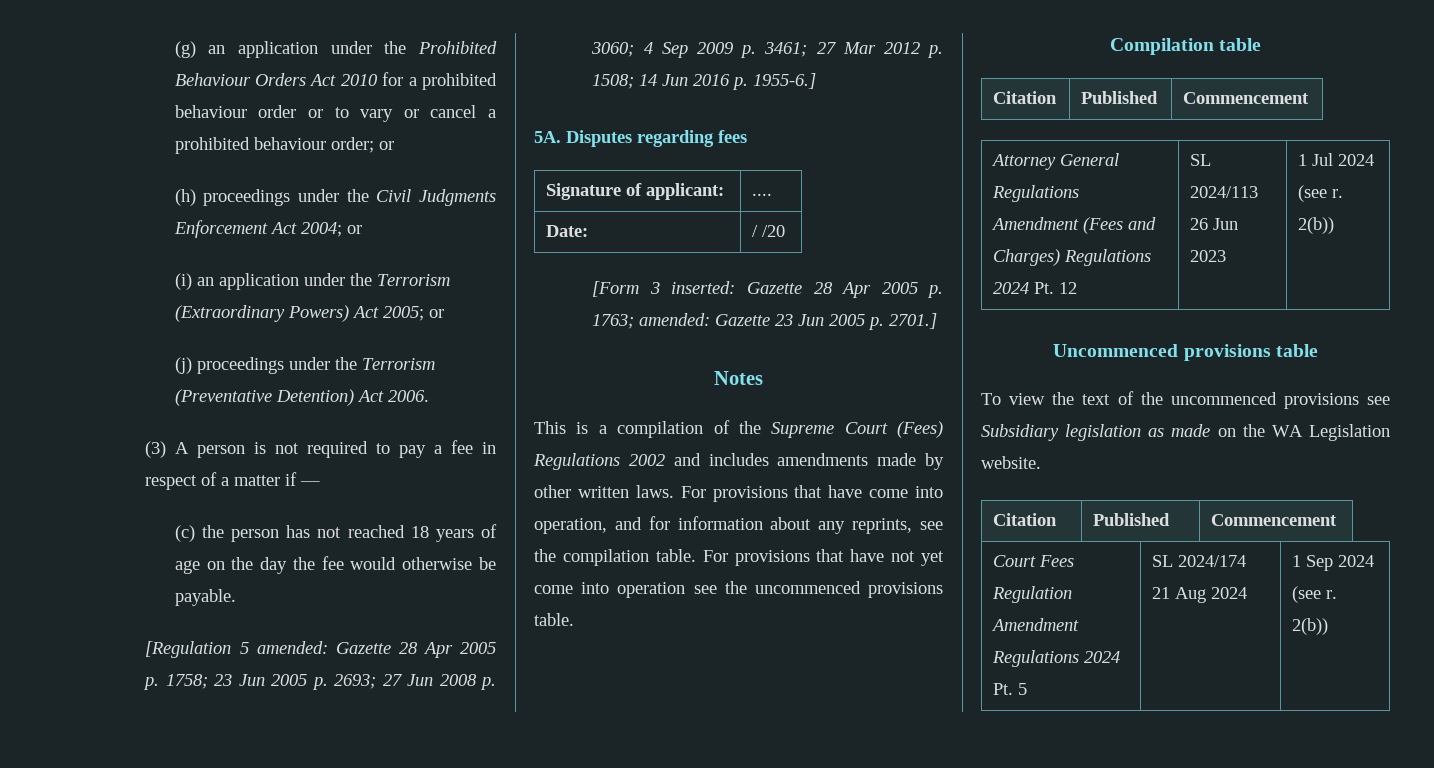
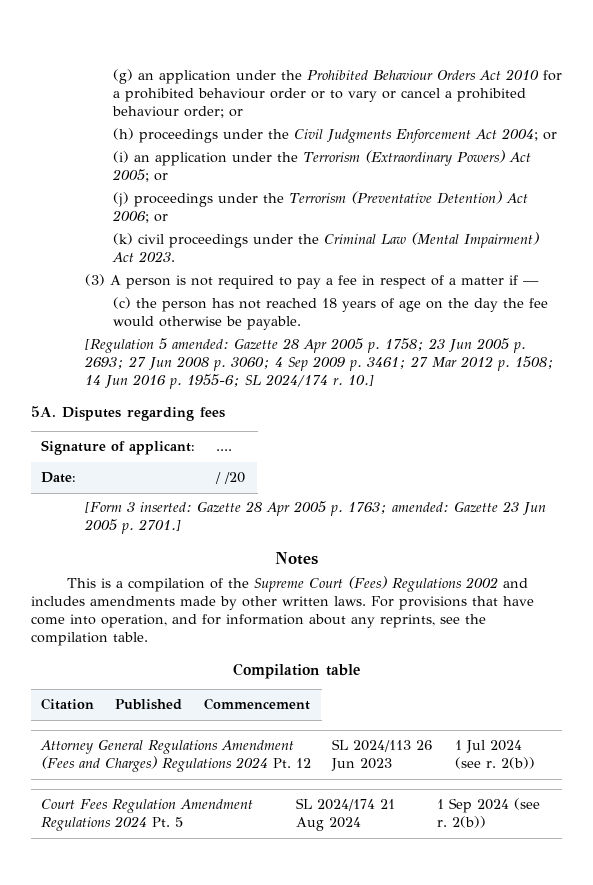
[387,390,429,402] 2006. -> [111,210,168,223] [112,232,539,248] [111,251,175,262] 2006; or // (k) civil proceedings under the Criminal Law (Mental Impairment) Act 2023.
[753,73,817,89] 1955-6.] -> [187,374,375,387] 1955-6; SL 2024/174 r. 10.]
[702,549,944,566] [534,581,943,598] [534,613,574,626] For provisions that have not yet come into operation see the uncommenced provisions table. -> (148, 637) none
[1053,344,1318,361] [981,391,1390,409] [981,424,1390,441] [981,456,1041,469] [993,513,1058,526] [1093,513,1171,526] [1211,514,1338,526] // Uncommenced provisions table // To view the text of the uncommenced provisions see Subsidiary legislation as made on the WA Legislation website. // Citation | Published | Commencement -> (536, 763) none

